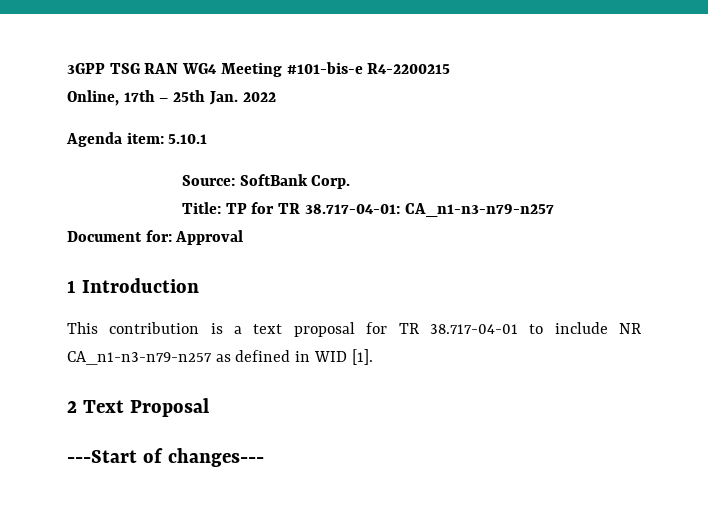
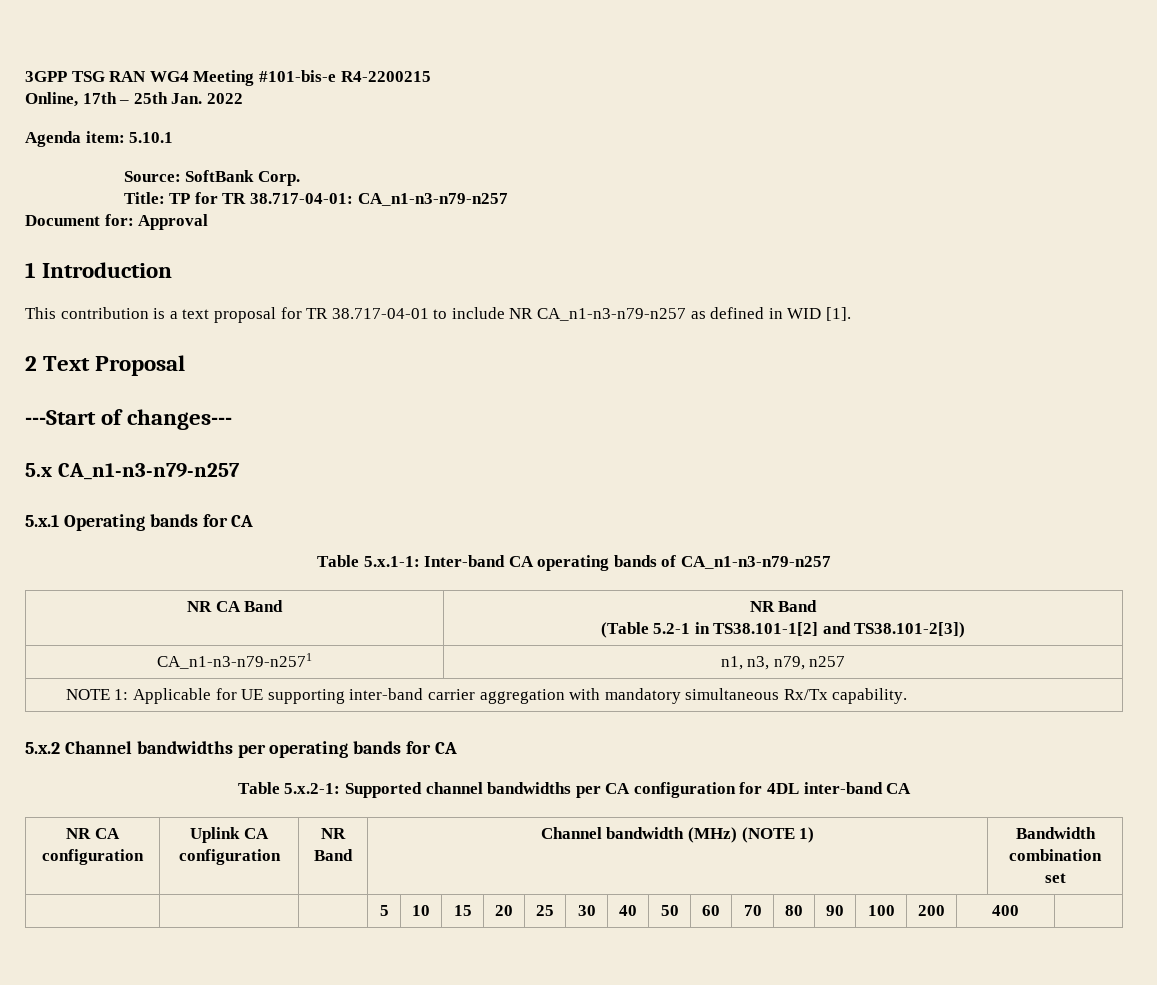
(264, 457) none -> [25,463,240,480] [25,514,254,531] [316,555,832,571] [186,600,284,612] [749,600,818,612] [600,622,966,638] [157,653,312,669] [720,656,846,670] [65,688,908,704] [25,741,458,758] [237,782,912,798] [66,828,120,839] [42,849,144,865] [190,827,269,843] [178,849,281,865] [321,828,346,839] [314,849,353,861] [540,827,815,843] [1015,827,1096,839] [1009,849,1102,861] [1044,873,1066,883] [379,905,389,916] [412,905,430,916] [453,905,472,916] [495,905,513,916] [536,905,554,916] [577,905,596,916] [619,905,637,916] [660,905,679,916] [702,905,720,916] [743,905,762,916] [785,905,803,916] [826,905,844,916] [867,905,895,916] [918,905,945,916] [992,905,1019,916] // 5.x CA_n1-n3-n79-n257 // 5.x.1 Operating bands for CA // Table 5.x.1-1: Inter-band CA operating bands of CA_n1-n3-n79-n257 // NR CA Band | NR Band // (Table 5.2-1 in TS38.101-1[2] and TS38.101-2[3]) // CA_n1-n3-n79-n2571 | n1, n3, n79, n257 // NOTE 1: Applicable for UE supporting inter-band carrier aggregation with mandatory simultaneous Rx/Tx capability. // 5.x.2 Channel bandwidths per operating bands for CA // Table 5.x.2-1: Supported channel bandwidths per CA configuration for 4DL inter-band CA // NR CA configuration | Uplink CA configuration | NR Band | Channel bandwidth (MHz) (NOTE 1) | Bandwidth combination set // | | | 5 | 10 | 15 | 20 | 25 | 30 | 40 | 50 | 60 | 70 | 80 | 90 | 100 | 200 | 400 |

